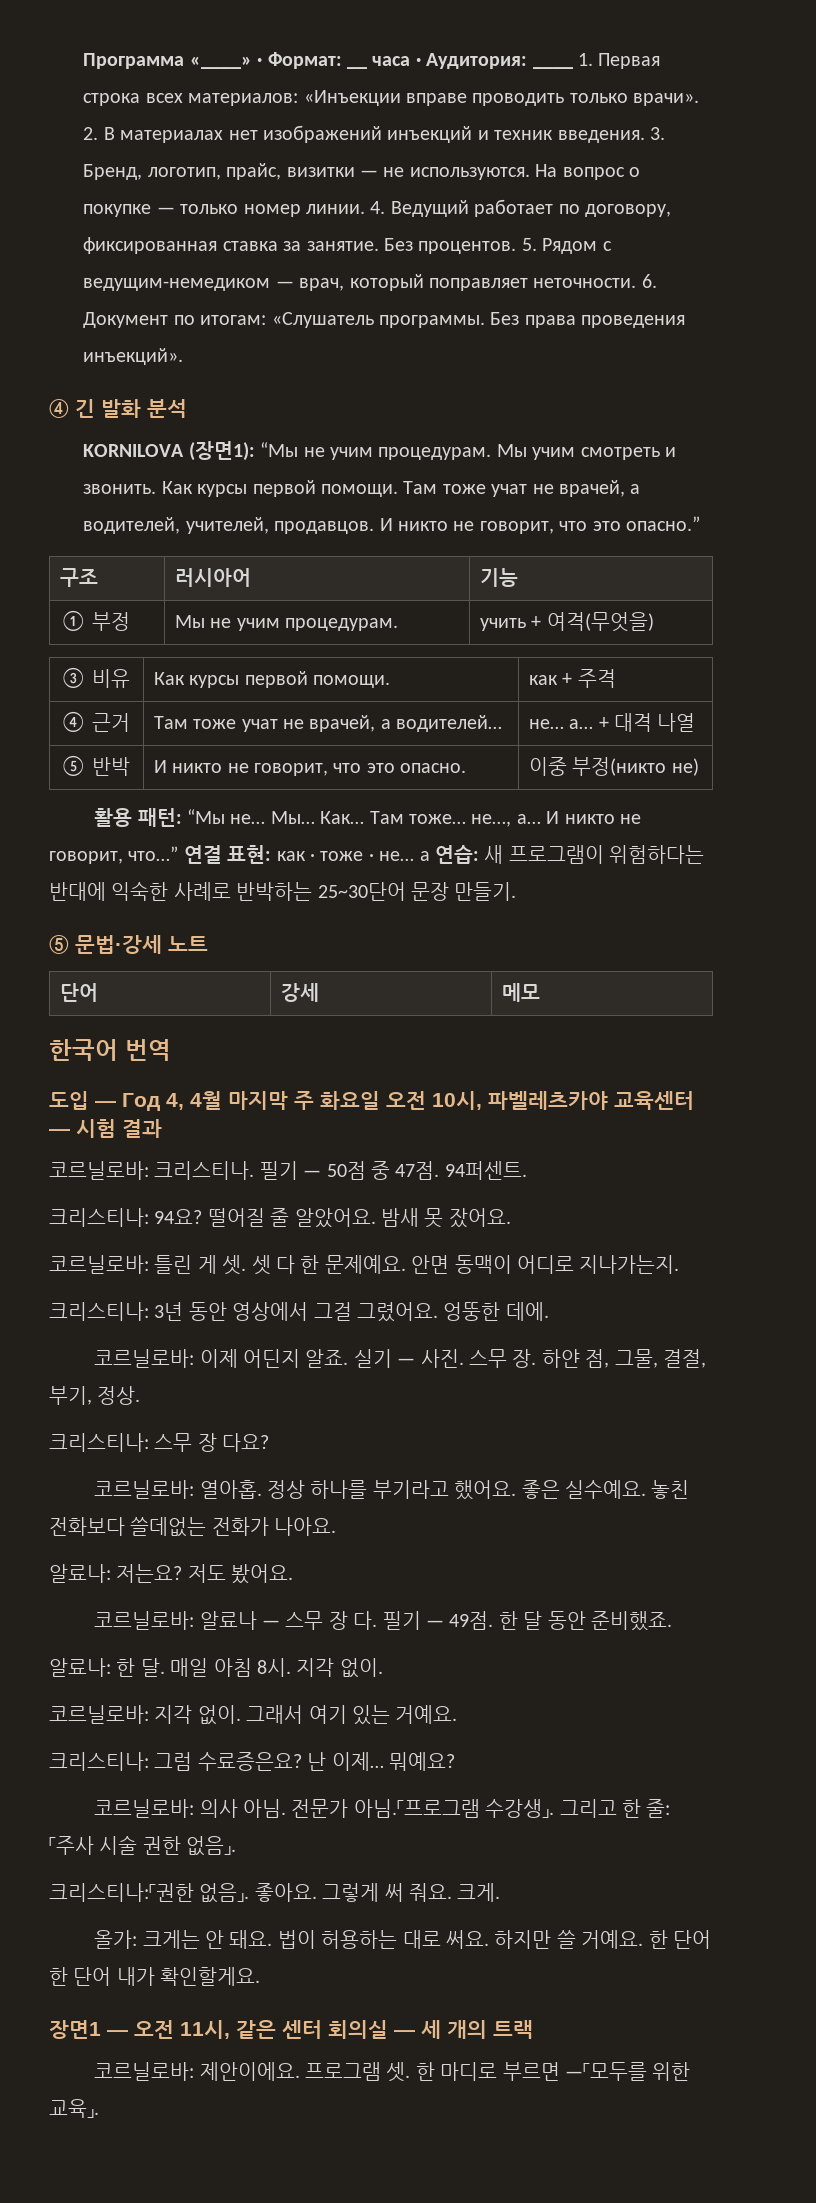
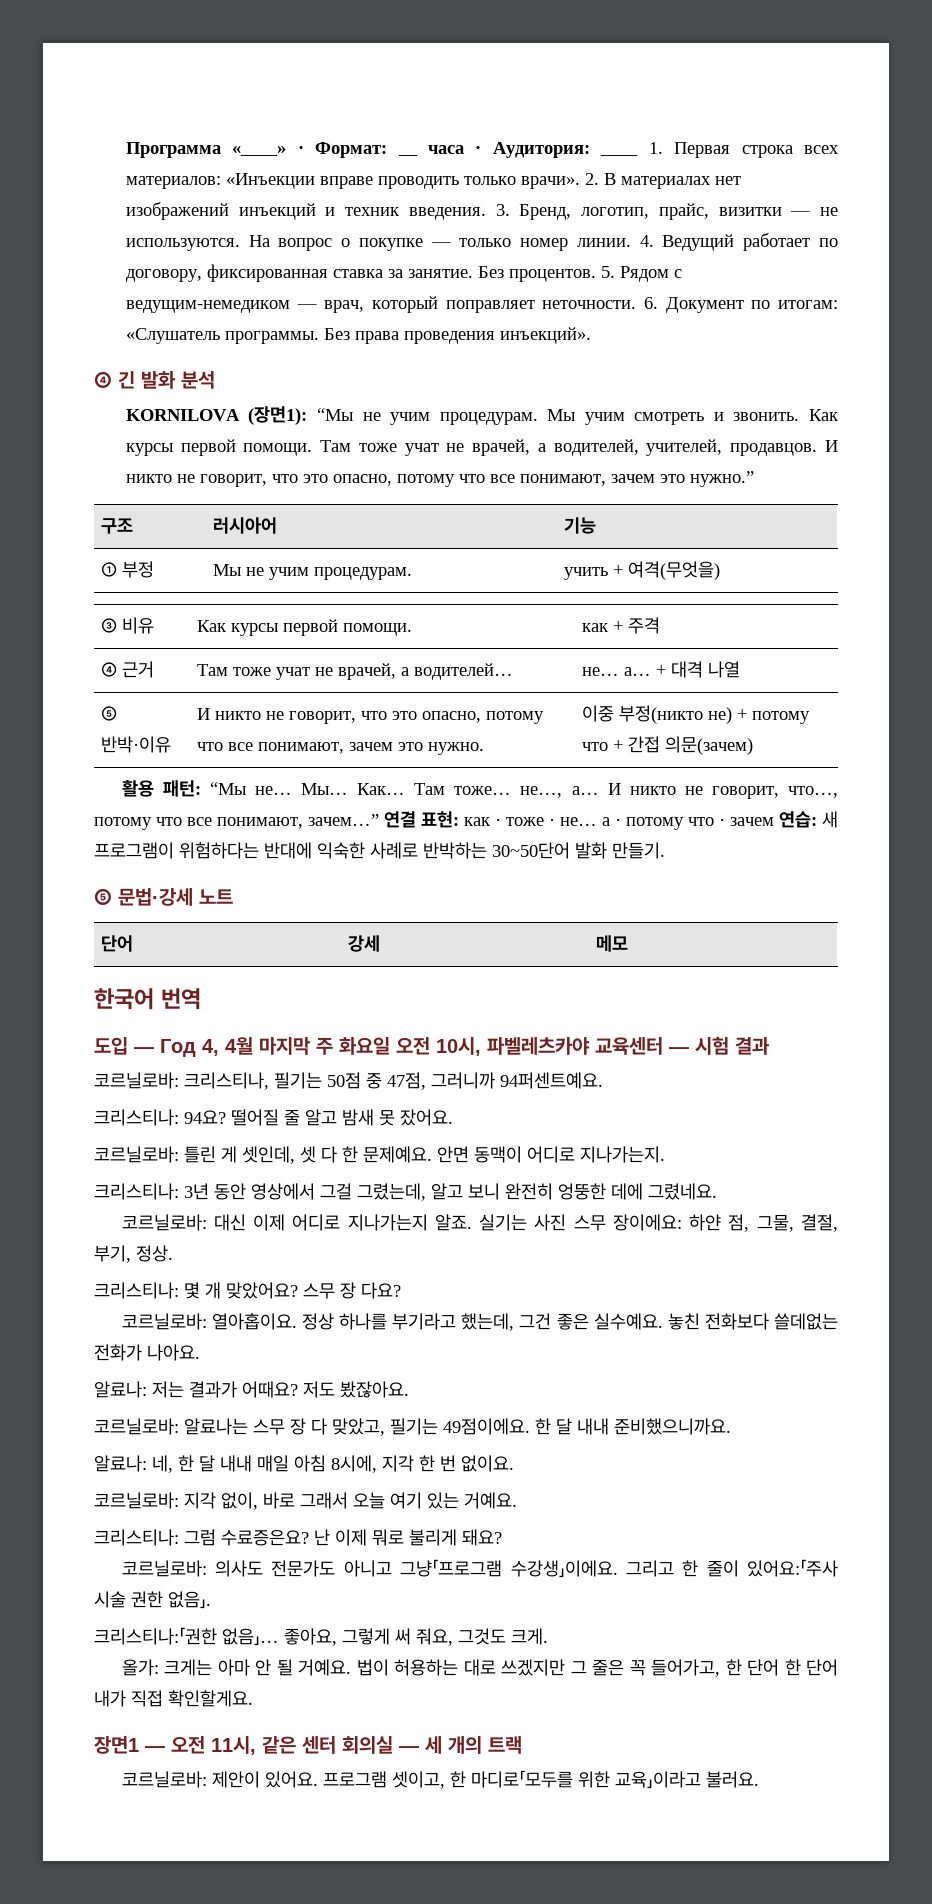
[625,516,700,531] опасно.” -> [332,471,754,487] опасно, потому что все понимают, зачем это нужно.”
[92,757,131,776] [153,760,467,776] [528,757,699,776] 반박 | И никто не говорит, что это опасно. | 이중 부정(никто не) -> [101,736,172,753] [197,708,545,724] [197,742,485,755] [582,705,811,724] [582,736,754,755] 반박·이유 | И никто не говорит, что это опасно, потому что все понимают, зачем это нужно. | 이중 부정(никто не) + потому что + 간접 의문(зачем)
[128,846,179,861] что…” -> [788,786,839,798] [94,814,379,830] что…, потому что все понимают, зачем…”
(430, 856) none -> [615,817,774,830] · потому что · зачем
[317,882,449,901] 25~30단어 문장 -> [492,842,607,859] 30~50단어 발화
[154,1161,527,1180] 크리스티나. 필기 — 50점 중 47점. 94퍼센트. -> [184,1072,603,1090] 크리스티나, 필기는 50점 중 47점, 그러니까 94퍼센트예요.
[294,1208,376,1228] 알았어요. -> [305,1109,337,1126] 알고
[222,1255,247,1275] 셋. -> [242,1146,295,1164] 셋인데,
[357,1302,549,1322] [94,1349,537,1368] 그렸어요. 엉뚱한 데에. // 코르닐로바: 이제 어딘지 알죠. 실기 — 사진. 스무 장. -> [357,1183,717,1201] [121,1214,682,1231] 그렸는데, 알고 보니 완전히 엉뚱한 데에 그렸네요. // 코르닐로바: 대신 이제 어디로 지나가는지 알죠. 실기는 사진 스무 장이에요:
(149, 1442) none -> [184,1282,298,1299] 몇 개 맞았어요?
[199,1480,262,1499] 열아홉. -> [211,1313,297,1330] 열아홉이요.
[454,1480,517,1500] 했어요. -> [461,1313,552,1331] 했는데, 그건
[116,1564,294,1584] [94,1611,672,1631] [49,1658,383,1678] [49,1705,304,1725] 저는요? 저도 봤어요. // 코르닐로바: 알료나 — 스무 장 다. 필기 — 49점. 한 달 동안 준비했죠. // 알료나: 한 달. 매일 아침 8시. 지각 없이. // 코르닐로바: 지각 없이. 그래서 -> [152,1381,409,1398] [94,1418,731,1436] [94,1455,514,1473] [94,1492,385,1510] 저는 결과가 어때요? 저도 봤잖아요. // 코르닐로바: 알료나는 스무 장 다 맞았고, 필기는 49점이에요. 한 달 내내 준비했으니까요. // 알료나: 네, 한 달 내내 매일 아침 8시에, 지각 한 번 없이요. // 코르닐로바: 지각 없이, 바로 그래서 오늘
[331,1752,455,1771] [94,1799,397,1818] 이제… 뭐예요? // 코르닐로바: 의사 아님. 전문가 아님. -> [335,1529,502,1546] [121,1560,433,1577] 이제 뭐로 불리게 돼요? // 코르닐로바: 의사도 전문가도 아니고 그냥
[549,1812,555,1815] . -> [564,1560,618,1577] 이에요.
[646,1799,671,1818] 줄: -> [706,1560,800,1577] 줄이 있어요:
[244,1883,501,1902] [94,1930,644,1949] . 좋아요. 그렇게 써 줘요. 크게. // 올가: 크게는 안 돼요. 법이 허용하는 대로 써요. 하지만 쓸 거예요. -> [260,1628,548,1646] [121,1659,721,1677] … 좋아요, 그렇게 써 줘요, 그것도 크게. // 올가: 크게는 아마 안 될 거예요. 법이 허용하는 대로 쓰겠지만 그 줄은 꼭 들어가고,
(155, 1976) none -> [131,1690,163,1707] 직접
[199,2062,583,2082] 제안이에요. 프로그램 셋. 한 마디로 부르면 — -> [211,1771,519,1789] 제안이 있어요. 프로그램 셋이고, 한 마디로
[94,2112,99,2115] . -> [652,1771,759,1788] 이라고 불러요.

